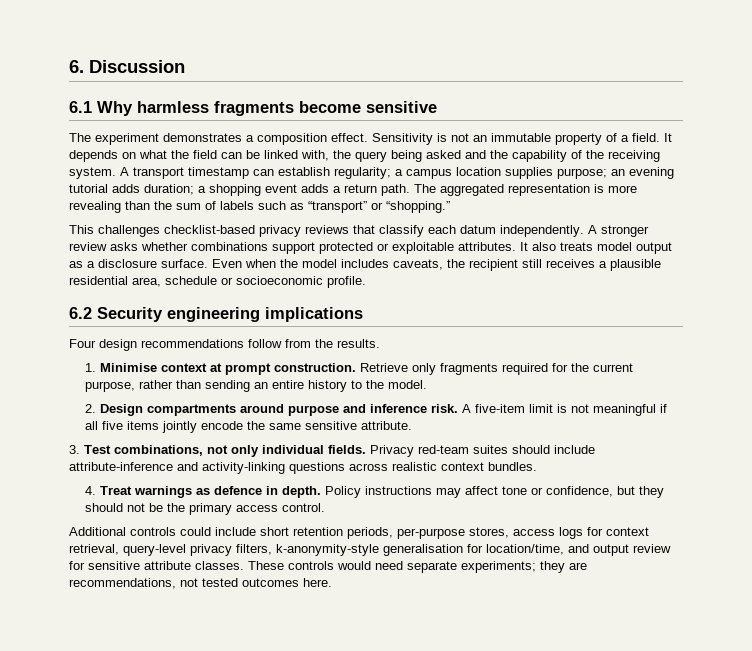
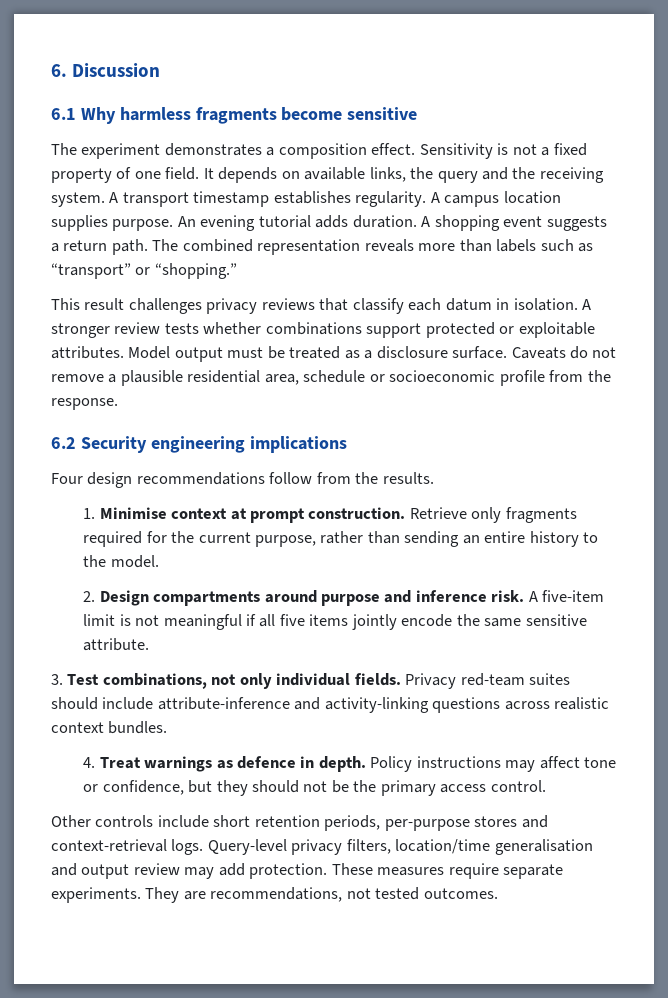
[473,133,551,142] an immutable -> [541,143,587,156] a fixed
[621,135,629,142] a -> [134,171,161,179] one
[139,150,582,162] what the field can be linked with, the query being asked and the capability of -> [304,167,509,183] available links, the query and
[253,167,403,179] can establish regularity; a -> [273,191,440,207] establishes regularity. A
[557,168,625,179] purpose; an -> [112,216,196,231] purpose. An
[144,184,206,195] duration; a -> [352,215,431,228] duration. A
[301,184,329,193] adds -> [546,216,607,231] suggests
[440,184,637,196] [69,201,216,213] aggregated representation is more revealing than the sum of -> [182,239,492,255] combined representation reveals more than
[98,225,255,237] challenges checklist-based -> [84,298,202,314] result challenges
[500,225,584,237] independently. -> [496,298,578,311] in isolation.
[110,242,138,251] asks -> [164,323,199,334] tests
[520,242,672,254] [69,259,595,271] It also treats model output as a disclosure surface. Even when the model includes caveats, the recipient still receives -> [128,346,617,362] [51,374,104,382] Model output must be treated as a disclosure surface. Caveats do not remove
[327,276,366,288] profile. -> [499,370,611,386] [51,398,118,410] profile from the response.
[69,527,211,536] Additional controls could -> [51,815,154,827] Other controls
[469,527,649,539] [69,544,671,556] [69,561,565,573] stores, access logs for context retrieval, query-level privacy filters, k-anonymity-style generalisation for location/time, and output review for sensitive attribute classes. These controls would need separate experiments; they -> [474,815,548,828] [51,839,593,855] [51,863,564,879] [51,887,180,903] stores and context-retrieval logs. Query-level privacy filters, location/time generalisation and output review may add protection. These measures require separate experiments. They
[242,578,332,587] outcomes here. -> [423,888,498,899] outcomes.

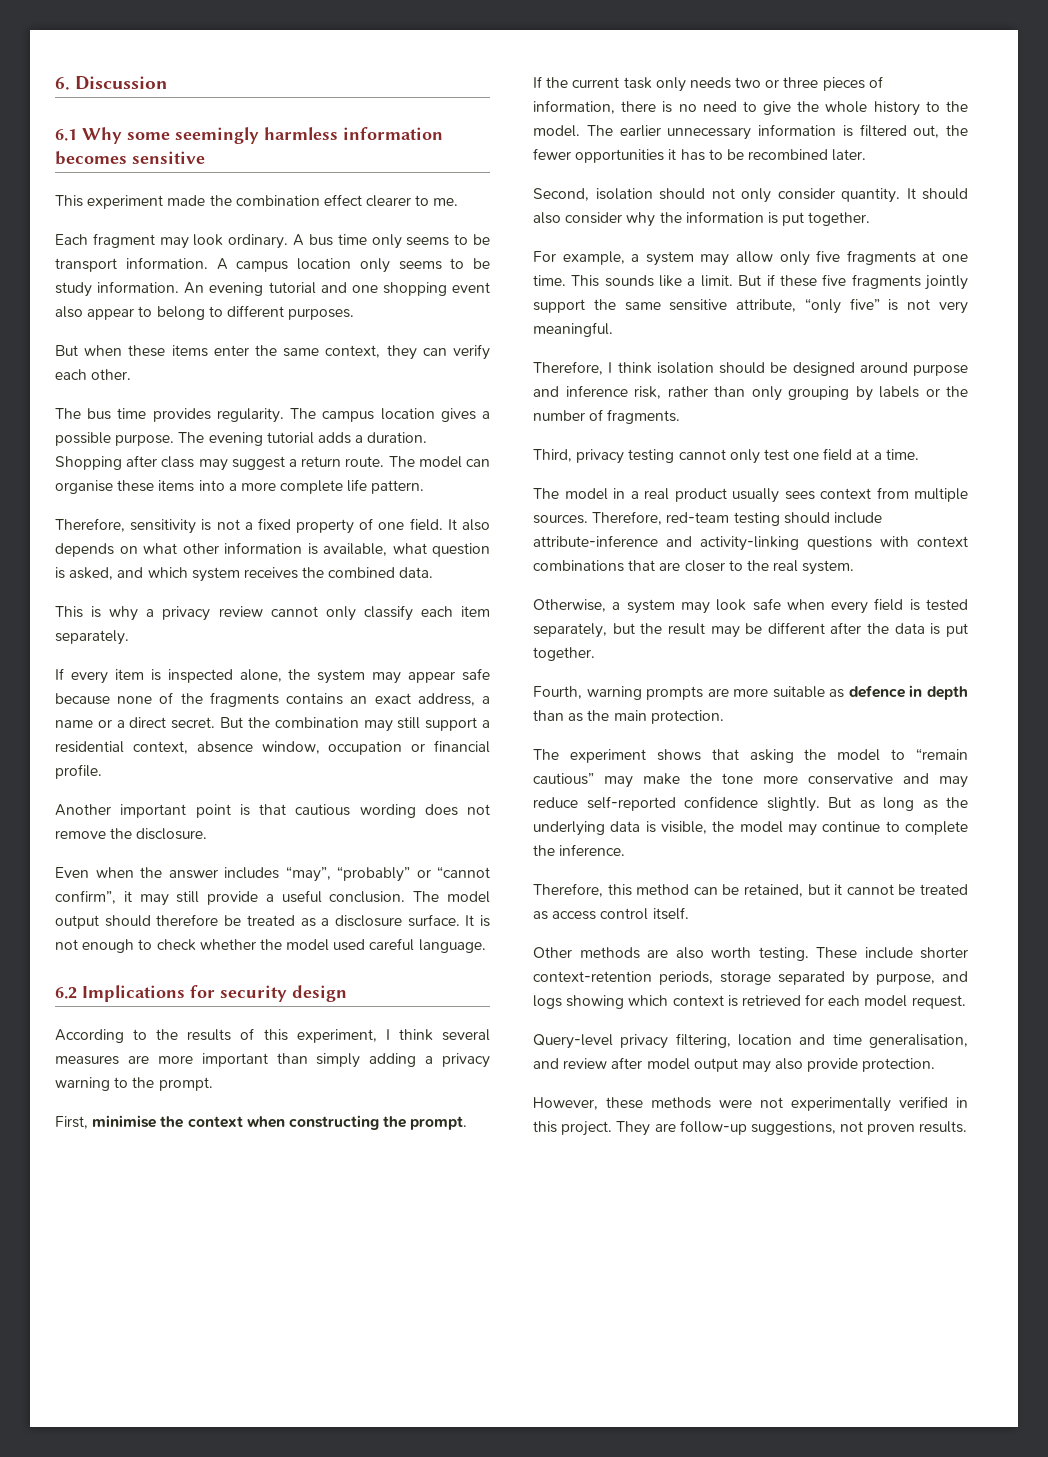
[119,107,418,124] [51,143,493,159] harmless fragments become sensitive // The experiment demonstrates a composition effect. Sensitivity -> [127,127,443,144] [55,151,205,165] [55,194,459,209] [55,233,490,249] [55,257,490,273] [55,281,490,297] [55,305,355,320] [55,344,490,360] [55,369,132,380] [55,408,490,423] [55,432,428,446] [55,455,490,471] [55,479,425,494] [55,518,197,534] some seemingly harmless information becomes sensitive // This experiment made the combination effect clearer to me. // Each fragment may look ordinary. A bus time only seems to be transport information. A campus location only seems to be study information. An evening tutorial and one shopping event also appear to belong to different purposes. // But when these items enter the same context, they can verify each other. // The bus time provides regularity. The campus location gives a possible purpose. The evening tutorial adds a duration. Shopping after class may suggest a return route. The model can organise these items into a more complete life pattern. // Therefore, sensitivity
(214, 173) none -> [462,519,491,531] also
[304,167,604,183] [51,191,561,207] [51,215,607,231] [51,239,594,255] [51,263,237,279] [51,298,592,314] [51,322,595,338] [51,346,264,362] available links, the query and the receiving system. A transport timestamp establishes regularity. A campus location supplies purpose. An evening tutorial adds duration. A shopping event suggests a return path. The combined representation reveals more than labels such as “transport” or “shopping.” // This result challenges privacy reviews that classify each datum in isolation. A stronger review tests whether combinations support protected or exploitable attributes. Model output must -> [143,542,490,557] [55,567,434,582] [55,605,491,621] [55,630,129,645] [55,668,490,684] [55,692,490,707] [55,717,490,732] [55,740,490,755] [55,764,102,779] [55,804,490,818] [55,828,208,840] [55,866,490,882] [55,890,490,906] [55,914,219,929] what other information is available, what question is asked, and which system receives the combined data. // This is why a privacy review cannot only classify each item separately. // If every item is inspected alone, the system may appear safe because none of the fragments contains an exact address, a name or a direct secret. But the combination may still support a residential context, absence window, occupation or financial profile. // Another important point is that cautious wording does not remove the disclosure. // Even when the answer includes “may”, “probably” or “cannot confirm”, it may still provide a useful conclusion. The model output should therefore
[511,346,617,359] [51,370,611,386] [51,398,118,410] [51,436,347,453] [51,472,434,488] [83,507,577,523] [83,531,599,547] [83,555,159,568] [83,590,605,606] [83,614,587,630] [83,638,150,651] [51,673,571,689] Caveats do not remove a plausible residential area, schedule or socioeconomic profile from the response. // 6.2 Security engineering implications // Four design recommendations follow from the results. // 1. Minimise context at prompt construction. Retrieve only fragments required for the current purpose, rather than sending an entire history to the model. // 2. Design compartments around purpose and inference risk. A five-item limit is not meaningful if all five items jointly encode the same sensitive attribute. // 3. Test combinations, not only individual fields. Privacy red-team suites -> [465,915,490,927] [55,938,486,953] [55,985,347,1002] [55,1028,490,1043] [55,1053,490,1068] [55,1077,213,1091] [55,1115,468,1130] [533,76,883,92] [533,100,968,116] [533,124,968,140] [533,148,867,163] [533,188,968,203] [533,211,871,227] [533,250,968,266] [533,274,968,290] [533,298,968,314] [533,322,613,337] [533,361,968,376] [533,385,968,401] [533,409,681,424] [533,448,919,464] [533,487,968,503] [533,511,780,526] It is not enough to check whether the model used careful language. // 6.2 Implications for security design // According to the results of this experiment, I think several measures are more important than simply adding a privacy warning to the prompt. // First, minimise the context when constructing the prompt. // If the current task only needs two or three pieces of information, there is no need to give the whole history to the model. The earlier unnecessary information is filtered out, the fewer opportunities it has to be recombined later. // Second, isolation should not only consider quantity. It should also consider why the information is put together. // For example, a system may allow only five fragments at one time. This sounds like a limit. But if these five fragments jointly support the same sensitive attribute, “only five” is not very meaningful. // Therefore, I think isolation should be designed around purpose and inference risk, rather than only grouping by labels or the number of fragments. // Third, privacy testing cannot only test one field at a time. // The model in a real product usually sees context from multiple sources. Therefore, red-team testing
[504,697,610,710] [51,721,168,734] [83,756,617,772] [83,780,546,796] [51,815,548,831] [51,839,593,855] [51,863,564,879] [51,887,498,903] across realistic context bundles. // 4. Treat warnings as defence in depth. Policy instructions may affect tone or confidence, but they should not be the primary access control. // Other controls include short retention periods, per-purpose stores and context-retrieval logs. Query-level privacy filters, location/time generalisation and output review may add protection. These measures require separate experiments. They are recommendations, not tested outcomes. -> [880,536,968,547] [533,560,855,575] [533,598,969,614] [533,622,968,638] [533,647,595,661] [533,685,968,700] [533,710,724,724] [533,748,968,763] [533,773,968,788] [533,796,968,812] [533,821,968,836] [533,844,626,856] [533,883,969,897] [533,907,689,920] [533,947,968,961] [533,971,968,986] [533,994,966,1009] [533,1033,968,1049] [533,1057,936,1073] [533,1096,968,1112] [533,1120,968,1136] with context combinations that are closer to the real system. // Otherwise, a system may look safe when every field is tested separately, but the result may be different after the data is put together. // Fourth, warning prompts are more suitable as defence in depth than as the main protection. // The experiment shows that asking the model to “remain cautious” may make the tone more conservative and may reduce self-reported confidence slightly. But as long as the underlying data is visible, the model may continue to complete the inference. // Therefore, this method can be retained, but it cannot be treated as access control itself. // Other methods are also worth testing. These include shorter context-retention periods, storage separated by purpose, and logs showing which context is retrieved for each model request. // Query-level privacy filtering, location and time generalisation, and review after model output may also provide protection. // However, these methods were not experimentally verified in this project. They are follow-up suggestions, not proven results.

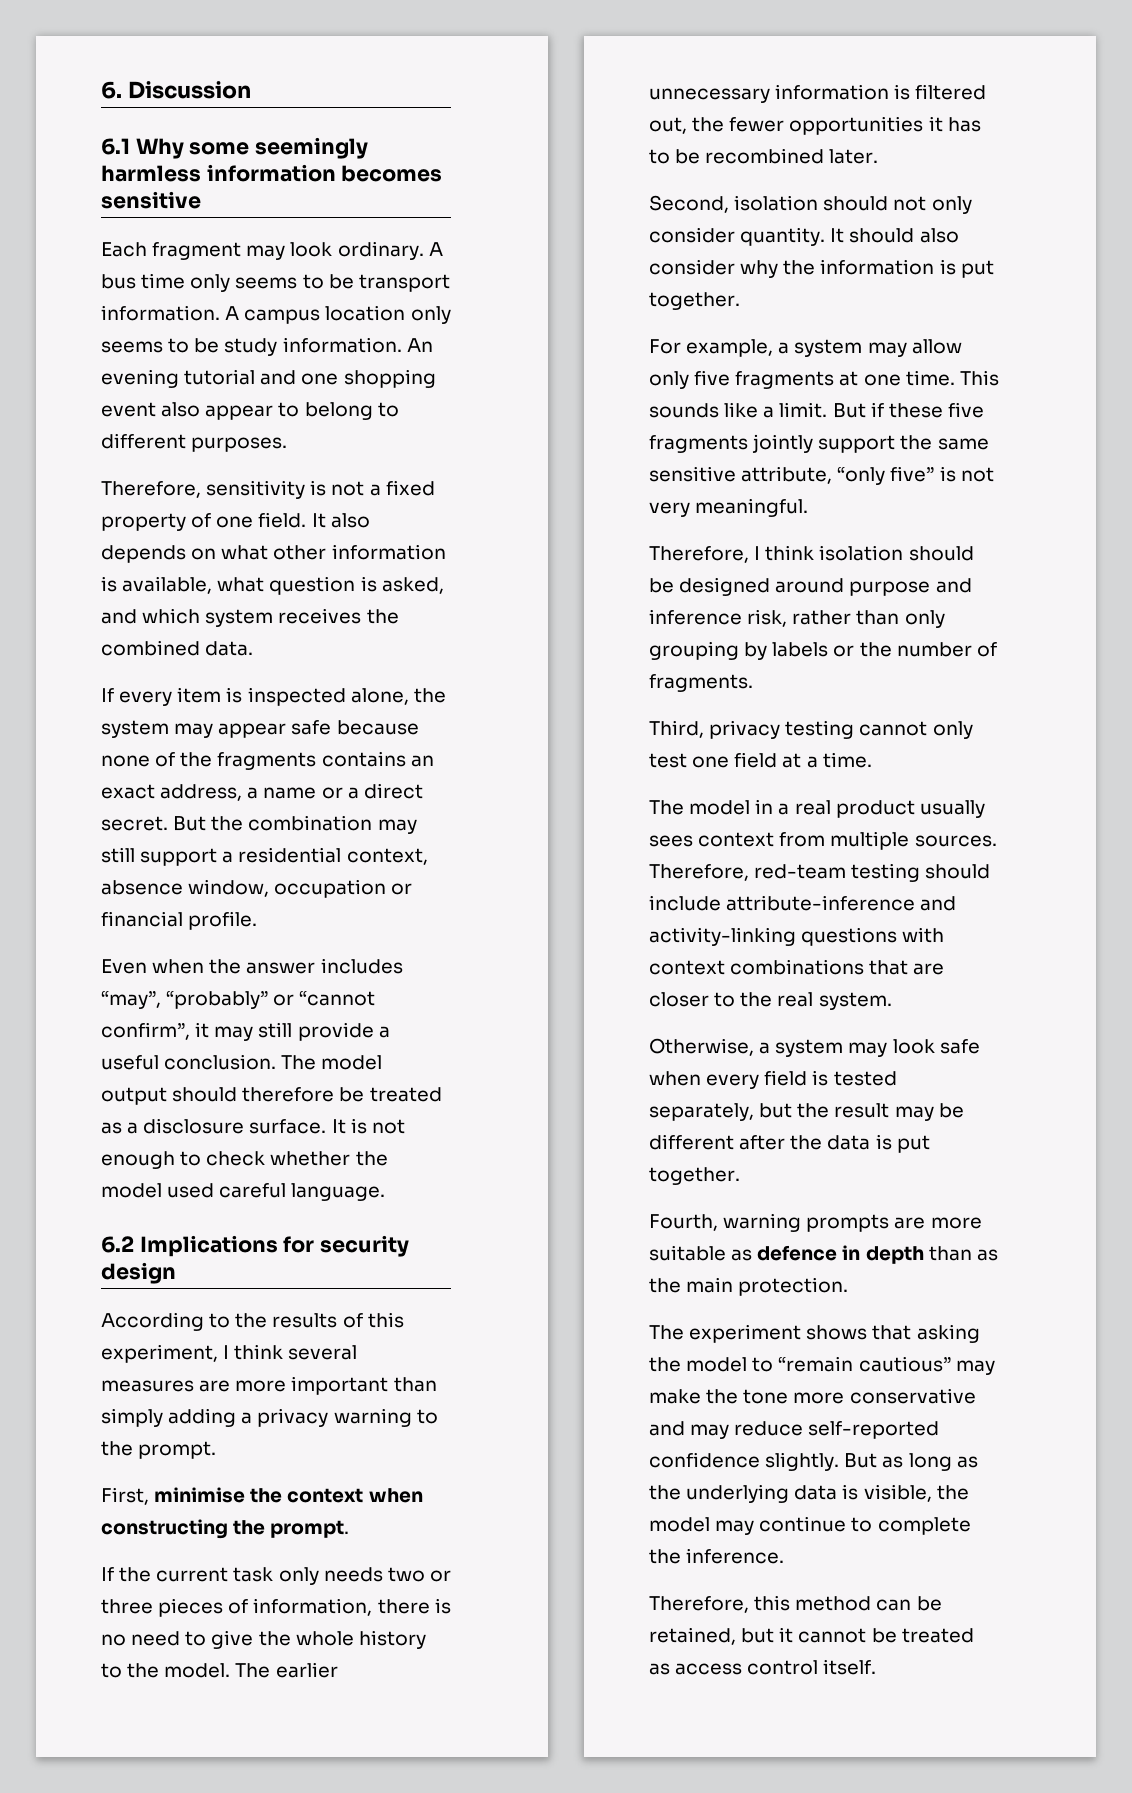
[55,194,459,209] // This experiment made the combination effect clearer to me. -> (201, 200) none
[55,344,490,360] [55,369,132,380] [55,408,490,423] [55,432,428,446] [55,455,490,471] [55,479,425,494] // But when these items enter the same context, they can verify each other. // The bus time provides regularity. The campus location gives a possible purpose. The evening tutorial adds a duration. Shopping after class may suggest a return route. The model can organise these items into a more complete life pattern. -> (288, 444) none
[55,605,491,621] [55,630,129,645] // This is why a privacy review cannot only classify each item separately. -> (254, 648) none
[55,804,490,818] [55,828,208,840] // Another important point is that cautious wording does not remove the disclosure. -> (258, 920) none
[533,947,968,961] [533,971,968,986] [533,994,966,1009] [533,1033,968,1049] [533,1057,936,1073] [533,1096,968,1112] [533,1120,968,1136] // Other methods are also worth testing. These include shorter context-retention periods, storage separated by purpose, and logs showing which context is retrieved for each model request. // Query-level privacy filtering, location and time generalisation, and review after model output may also provide protection. // However, these methods were not experimentally verified in this project. They are follow-up suggestions, not proven results. -> (877, 1667) none

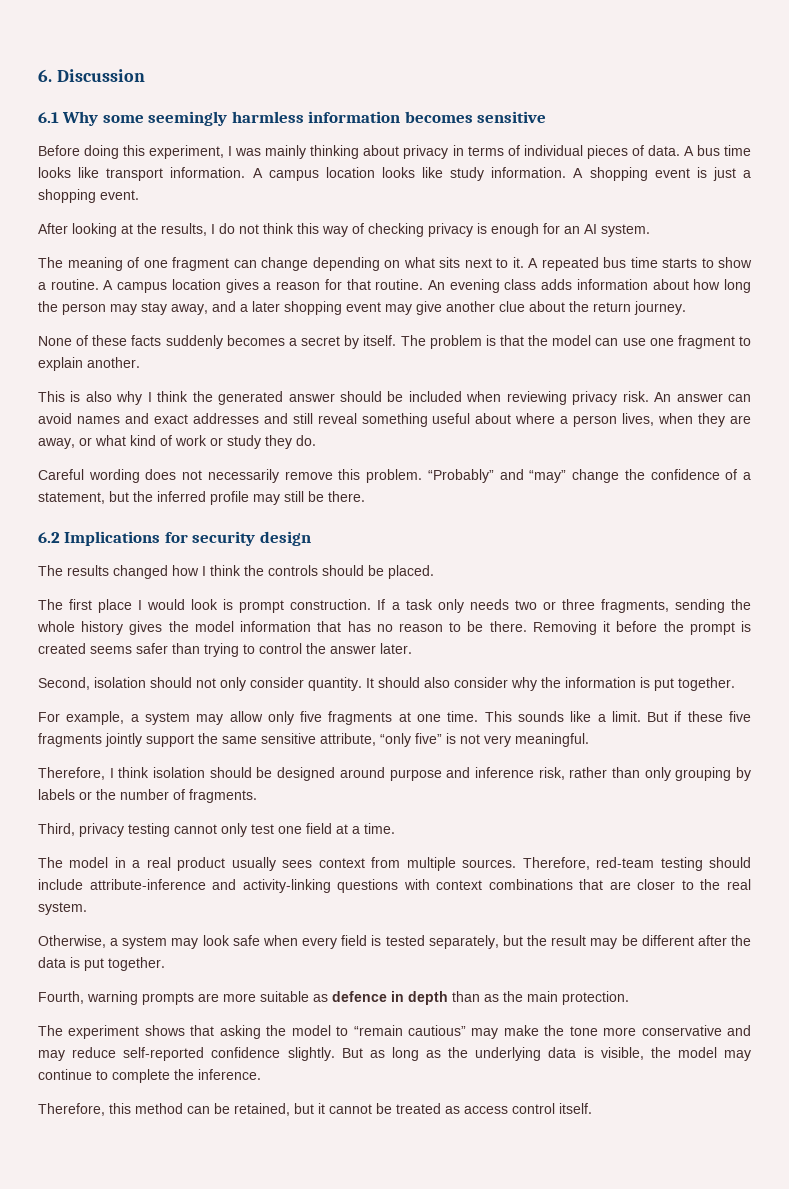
[101,241,443,260] [101,273,354,292] Each fragment may look ordinary. A bus time only seems to be -> [38,145,751,159] [38,167,100,178] Before doing this experiment, I was mainly thinking about privacy in terms of individual pieces of data. A bus time looks like
[410,306,451,324] [101,337,433,356] [101,369,436,388] [101,402,399,420] [101,433,288,452] [101,480,435,499] [101,512,370,531] [101,544,446,563] [101,576,444,595] [101,608,399,627] [101,640,254,656] [101,687,446,706] [101,720,419,738] [101,751,434,770] [101,783,423,801] [101,815,417,834] [101,847,428,866] [101,879,413,898] [101,911,258,930] [101,958,403,974] [101,990,376,1009] [101,1022,390,1041] [101,1054,383,1070] [101,1087,442,1105] [101,1118,405,1134] [101,1151,388,1169] [101,1183,386,1201] only seems to be study information. An evening tutorial and one shopping event also appear to belong to different purposes. // Therefore, sensitivity is not a fixed property of one field. It also depends on what other information is available, what question is asked, and which system receives the combined data. // If every item is inspected alone, the system may appear safe because none of the fragments contains an exact address, a name or a direct secret. But the combination may still support a residential context, absence window, occupation or financial profile. // Even when the answer includes “may”, “probably” or “cannot confirm”, it may still provide a useful conclusion. The model output should therefore be treated as a disclosure surface. It is not enough to check whether the model used careful language. -> [381,167,751,181] [38,189,139,203] [38,223,650,237] [38,257,752,271] [38,279,751,293] [38,301,686,315] [38,335,751,349] [38,357,140,371] [38,391,752,405] [38,413,752,427] [38,435,316,449] [38,469,752,483] [38,491,365,505] looks like study information. A shopping event is just a shopping event. // After looking at the results, I do not think this way of checking privacy is enough for an AI system. // The meaning of one fragment can change depending on what sits next to it. A repeated bus time starts to show a routine. A campus location gives a reason for that routine. An evening class adds information about how long the person may stay away, and a later shopping event may give another clue about the return journey. // None of these facts suddenly becomes a secret by itself. The problem is that the model can use one fragment to explain another. // This is also why I think the generated answer should be included when reviewing privacy risk. An answer can avoid names and exact addresses and still reveal something useful about where a person lives, when they are away, or what kind of work or study they do. // Careful wording does not necessarily remove this problem. “Probably” and “may” change the confidence of a statement, but the inferred profile may still be there.
[101,1312,404,1331] [101,1344,358,1363] [101,1376,437,1395] [101,1408,438,1427] [101,1441,217,1459] [101,1487,423,1505] [101,1519,350,1539] [101,1567,229,1582] According to the results of this experiment, I think several measures are more important than simply adding a privacy warning to the prompt. // First, minimise the context when constructing the prompt. // If the current -> [38,565,434,579] [38,599,400,613] The results changed how I think the controls should be placed. // The first place I would look is prompt construction. If a
[158,1598,451,1617] [101,1630,426,1649] [101,1662,338,1678] [649,84,987,103] [649,116,981,135] [649,148,825,164] pieces of information, there is no need to give the whole history to the model. The earlier unnecessary information is filtered out, the fewer opportunities it has to be recombined -> [600,599,751,613] [37,621,751,635] [38,643,376,657] fragments, sending the whole history gives the model information that has no reason to be there. Removing it before the prompt is created seems safer than trying to control the answer

